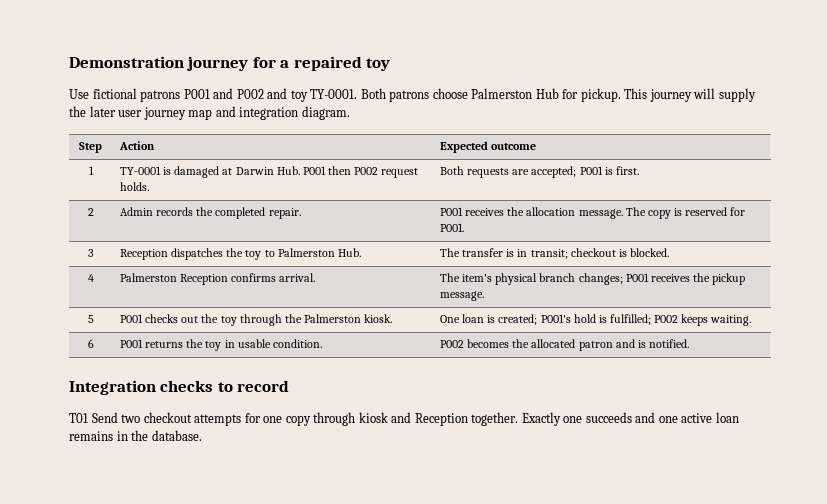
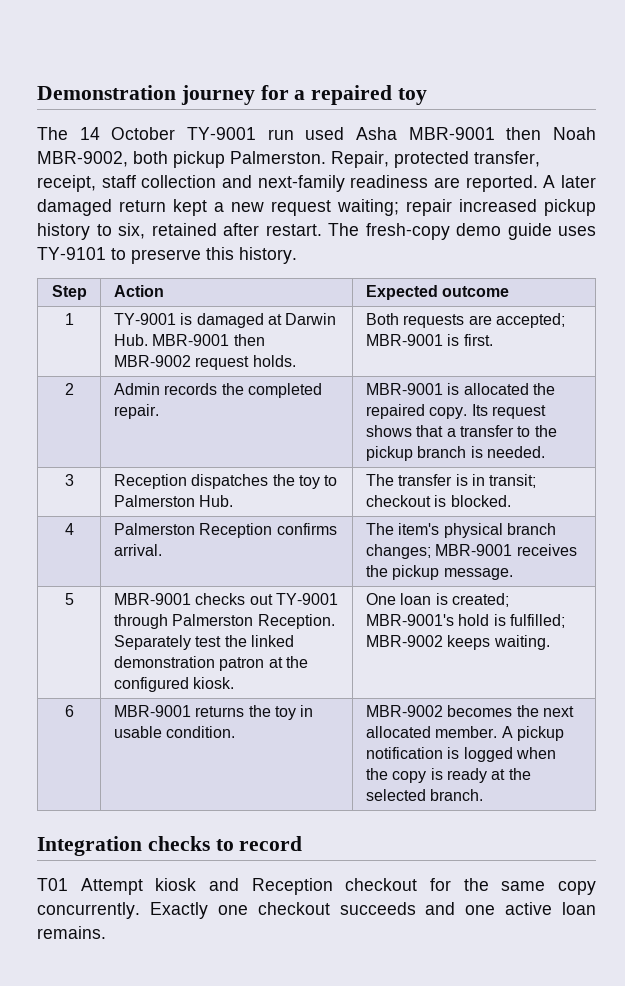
[69,88,756,102] [69,106,350,120] Use fictional patrons P001 and P002 and toy TY-0001. Both patrons choose Palmerston Hub for pickup. This journey will supply the later user journey map and integration diagram. -> [37,127,596,140] [37,151,540,168] [37,175,596,192] [37,199,596,216] [37,223,596,240] [37,247,297,264] The 14 October TY-9001 run used Asha MBR-9001 then Noah MBR-9002, both pickup Palmerston. Repair, protected transfer, receipt, staff collection and next-family readiness are reported. A later damaged return kept a new request waiting; repair increased pickup history to six, retained after restart. The fresh-copy demo guide uses TY-9101 to preserve this history.
[120,166,162,175] TY-0001 -> [113,313,176,325] TY-9001
[302,166,378,175] P001 then P002 -> [152,334,265,346] [113,355,191,367] MBR-9001 then MBR-9002
[579,166,603,175] P001 -> [365,334,443,346] MBR-9001
[440,207,746,219] [440,223,465,232] P001 receives the allocation message. The copy is reserved for P001. -> [365,383,555,395] [365,404,546,419] [365,425,557,437] [365,446,545,461] MBR-9001 is allocated the repaired copy. Its request shows that a transfer to the pickup branch is needed.
[625,273,649,282] P001 -> [435,544,513,556] MBR-9001
[120,314,144,323] P001 -> [113,593,191,605] MBR-9001
[201,314,361,326] the toy through the Palmerston -> [275,593,338,605] [113,614,335,629] [113,635,294,650] [113,656,308,671] [113,677,189,692] TY-9001 through Palmerston Reception. Separately test the linked demonstration patron at the configured
[540,314,571,323] P001's -> [365,614,454,626] MBR-9001's
[653,315,678,323] P002 -> [365,635,443,647] MBR-9002
[120,339,144,348] P001 -> [113,705,191,717] MBR-9001
[440,340,465,348] P002 -> [365,705,443,717] MBR-9002
[531,339,689,351] allocated patron and is notified. -> [542,706,574,717] [365,726,564,741] [365,747,556,762] [365,768,531,783] [365,789,484,801] next allocated member. A pickup notification is logged when the copy is ready at the selected branch.
[91,412,519,426] Send two checkout attempts for one copy through kiosk and Reception together. -> [80,878,596,895] [37,902,140,919] Attempt kiosk and Reception checkout for the same copy concurrently.
(583, 419) none -> [257,902,330,915] checkout
[69,430,202,441] remains in the database. -> [37,926,106,939] remains.

